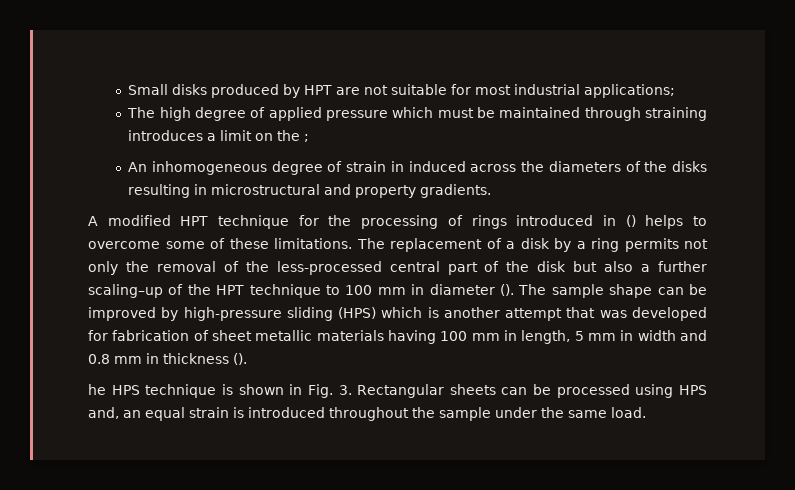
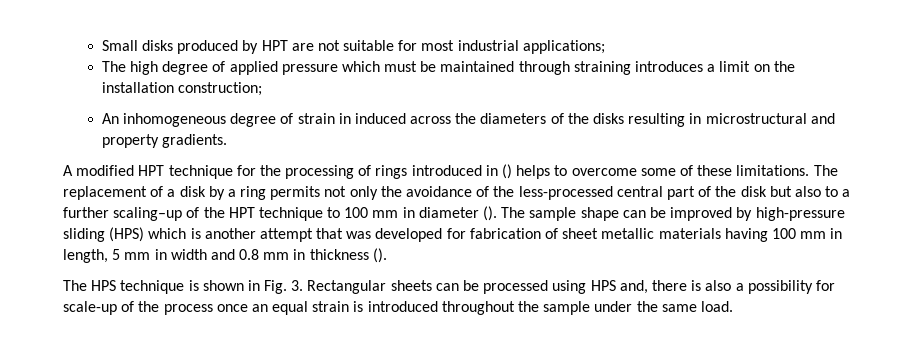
[304,134,310,142] ; -> [101,82,262,96] installation construction;
[156,261,216,272] removal -> [406,186,473,197] avoidance
(634, 266) none -> [825,186,839,197] to
[88,384,106,395] he -> [63,280,87,291] The
(119, 413) none -> [651,280,835,294] [63,301,248,315] there is also a possibility for scale-up of the process once

